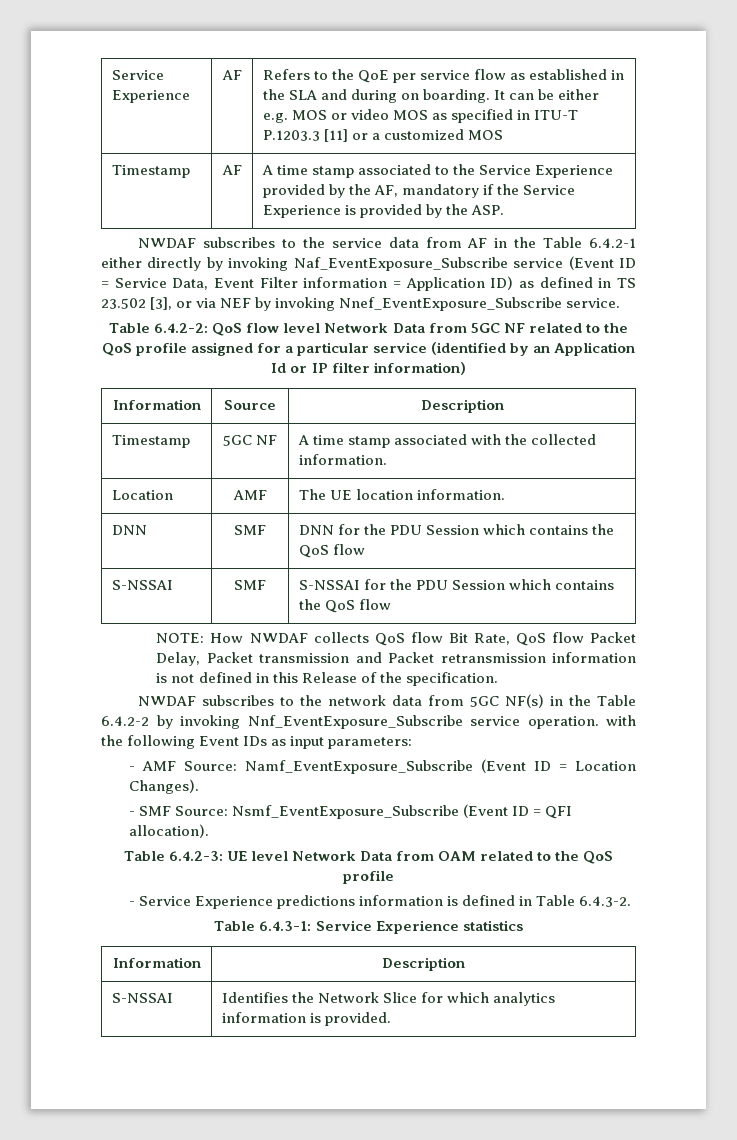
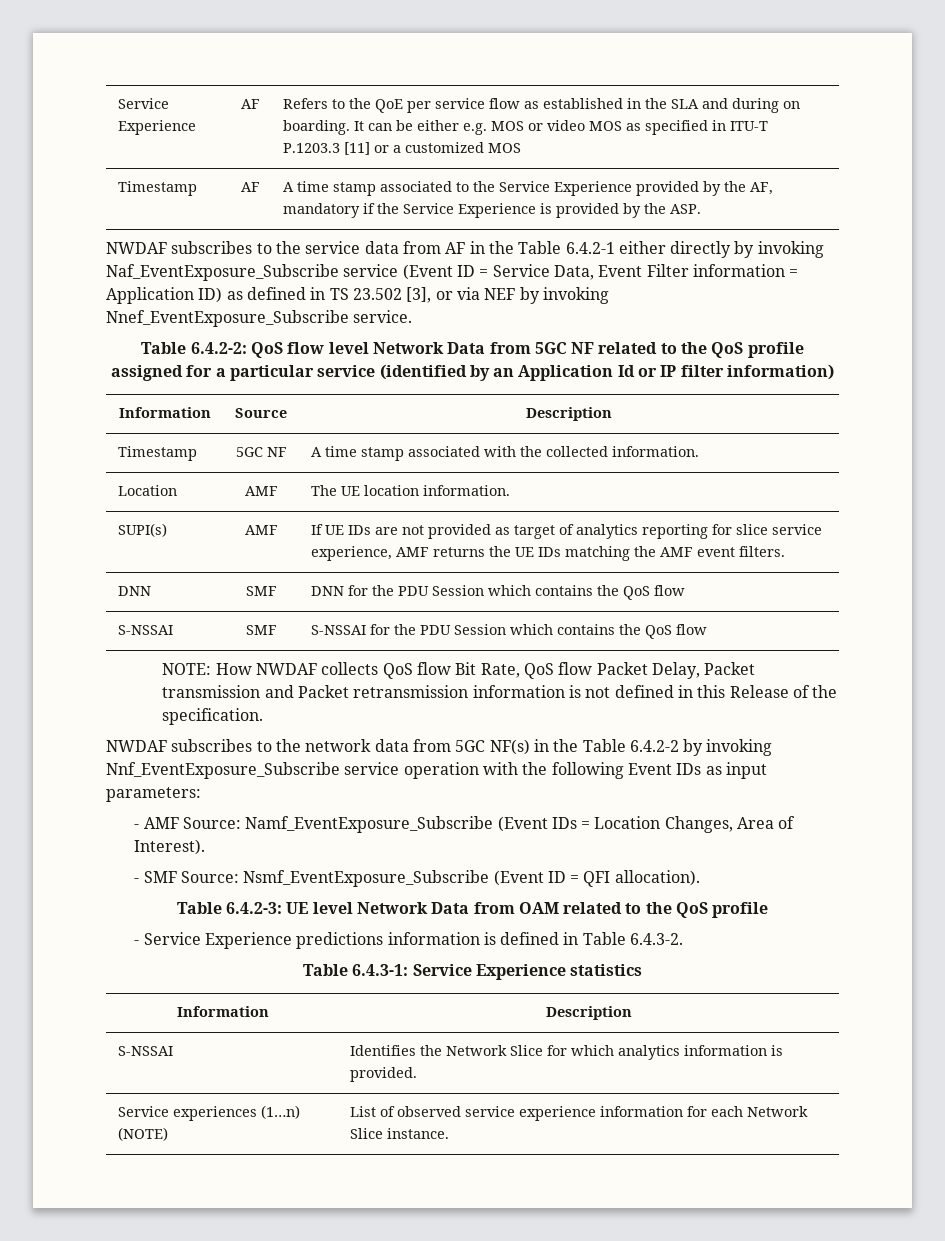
(505, 494) none -> [117,523,167,537] [244,525,278,535] [310,524,822,539] [310,546,785,561] // SUPI(s) | AMF | If UE IDs are not provided as target of analytics reporting for slice service experience, AMF returns the UE IDs matching the AMF event filters.
[527,716,599,729] operation. -> [403,762,479,779] operation
[533,761,551,771] ID -> [551,817,577,829] IDs
[128,779,199,794] Changes). -> [664,816,796,833] [134,839,206,855] Changes, Area of Interest).
(391, 1019) none -> [117,1105,300,1121] [117,1127,168,1141] [349,1106,808,1121] [349,1128,449,1139] // Service experiences (1…n) (NOTE) | List of observed service experience information for each Network Slice instance.

